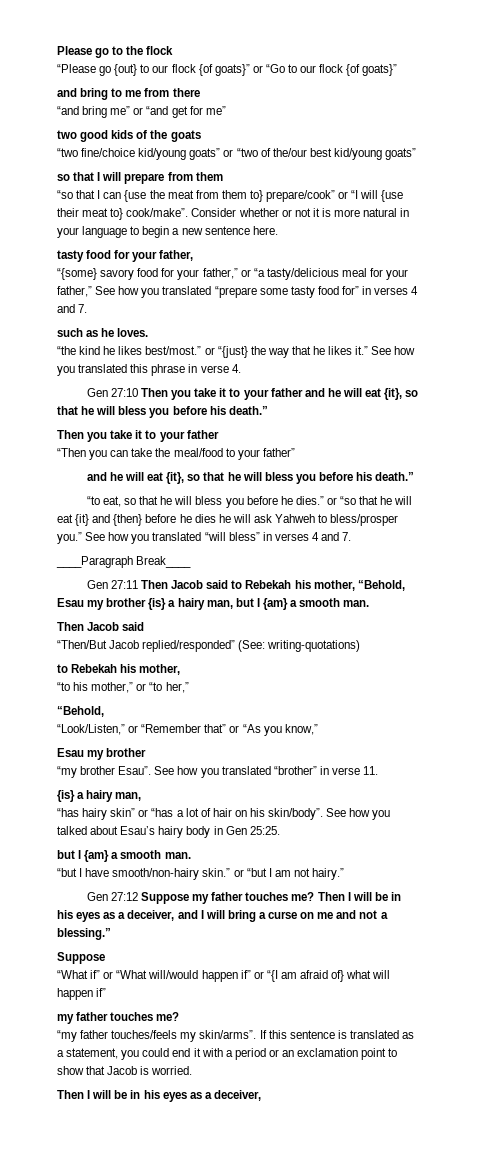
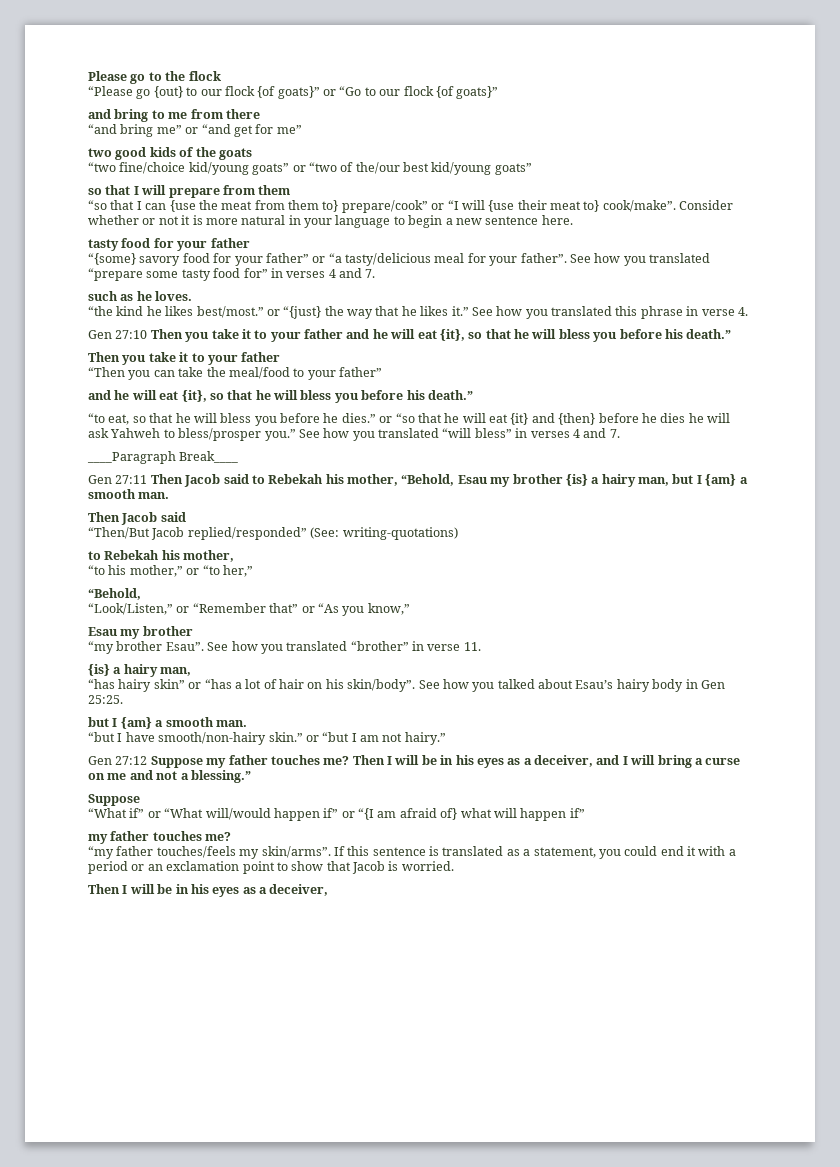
[159,250,194,261] father, -> [210,238,250,248] father
[202,268,238,279] father,” -> [265,253,309,263] father”
[57,286,92,297] father,” -> [520,253,567,263] father”.

